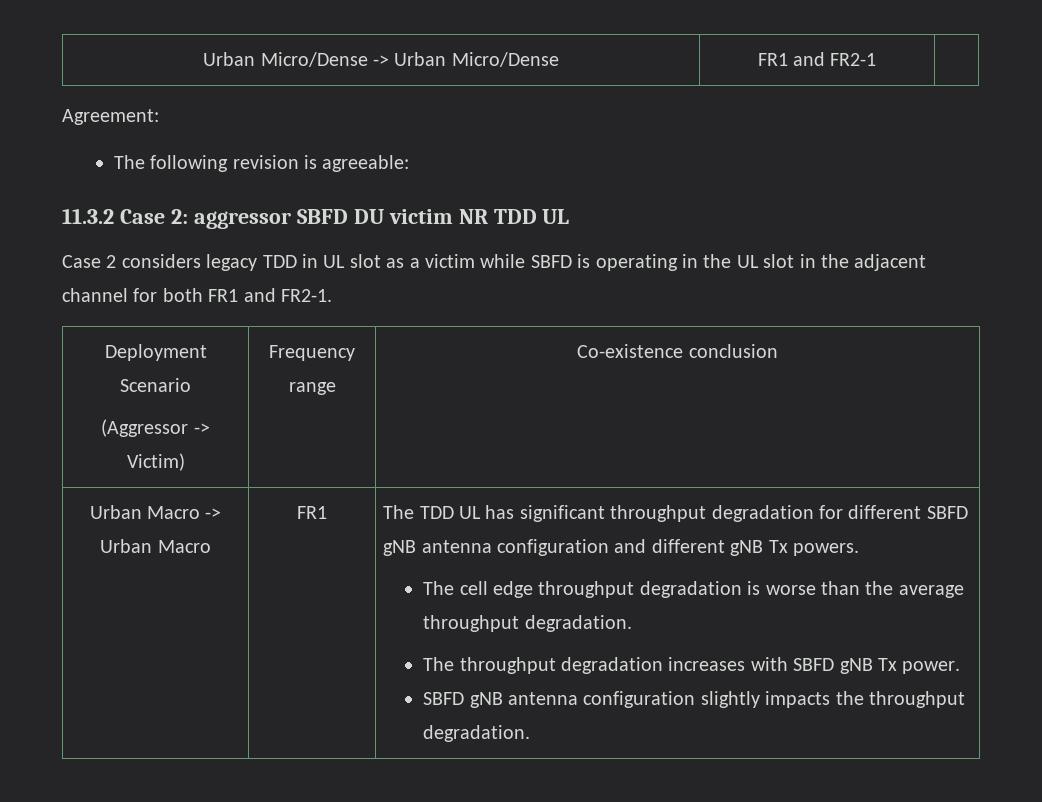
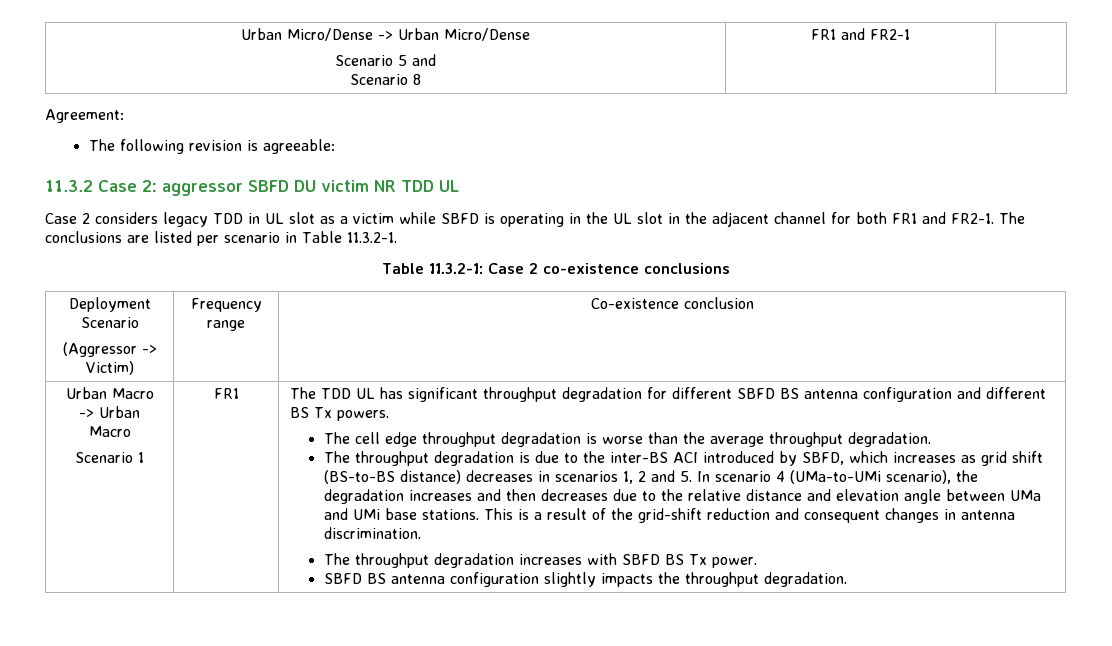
(559, 59) none -> [335,54,436,66] [350,74,421,85] // Scenario 5 and // Scenario 8
(332, 295) none -> [999,212,1025,224] [45,231,397,246] [382,263,730,274] The conclusions are listed per scenario in Table 11.3.2-1. // Table 11.3.2-1: Case 2 co-existence conclusions
(211, 546) none -> [75,452,144,463] // Scenario 1
[383,540,417,556] gNB -> [780,388,800,399] BS
[730,540,764,556] gNB -> [290,407,310,418] BS
(632, 623) none -> [323,451,1043,466] [323,470,978,484] [323,489,1041,504] [323,508,1015,523] [323,527,421,539] // The throughput degradation is due to the inter-BS ACI introduced by SBFD, which increases as grid shift (BS-to-BS distance) decreases in scenarios 1, 2 and 5. In scenario 4 (UMa-to-UMi scenario), the degradation increases and then decreases due to the relative distance and elevation angle between UMa and UMi base stations. This is a result of the grid-shift reduction and consequent changes in antenna discrimination.
[839,658,873,674] gNB -> [664,554,684,565] BS
[469,692,503,708] gNB -> [366,573,386,584] BS

